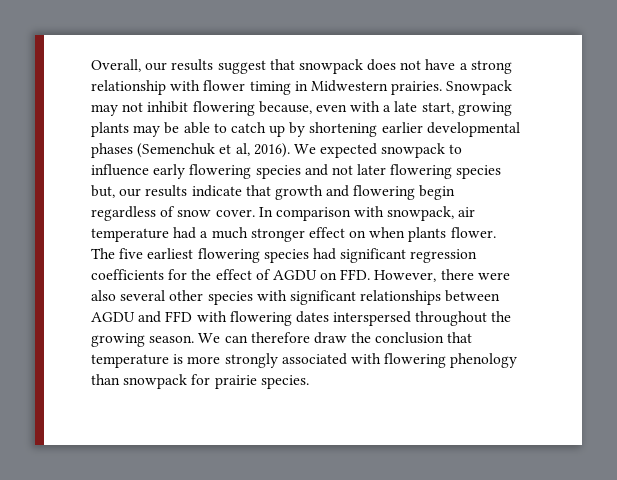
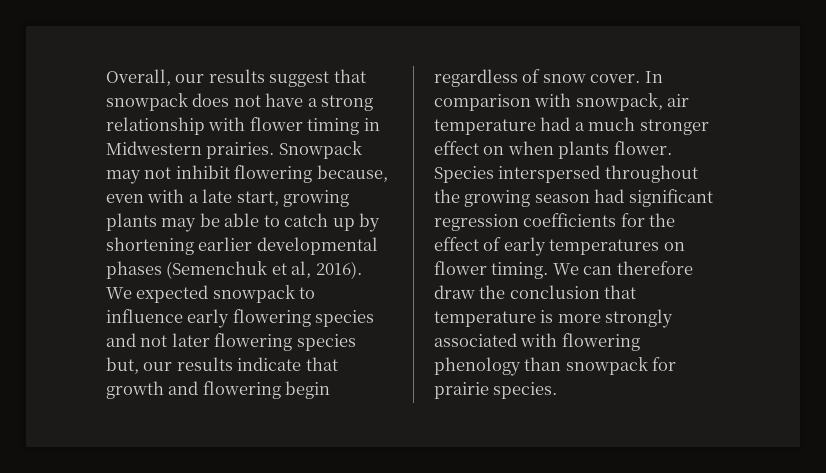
[91,248,309,263] The five earliest flowering species -> [434,165,698,183] [434,189,590,207] Species interspersed throughout the growing season
[272,269,510,282] [91,290,501,305] [91,311,512,326] [91,333,195,347] AGDU on FFD. However, there were also several other species with significant relationships between AGDU and FFD with flowering dates interspersed throughout the growing season. -> [503,237,685,256] [434,261,549,279] early temperatures on flower timing.

